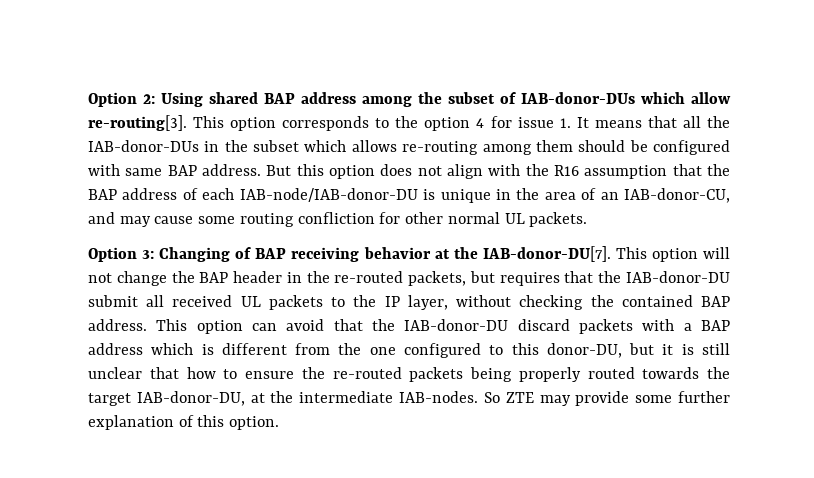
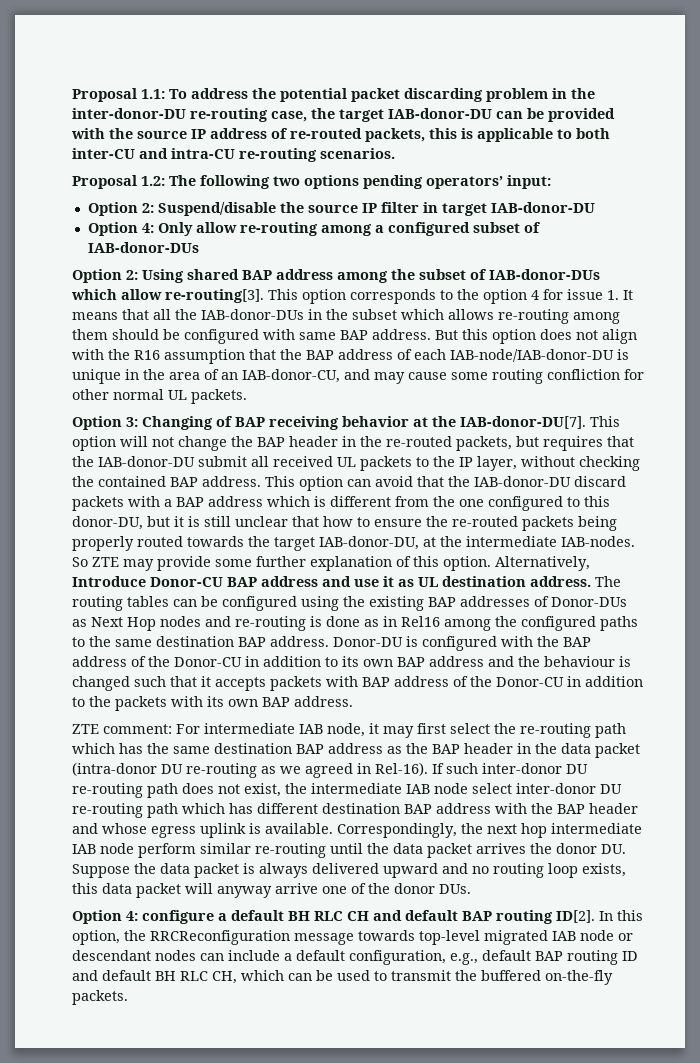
(88, 99) none -> [72,88,595,102] [72,108,615,122] [71,128,610,142] [72,148,395,162] [72,175,551,189] [87,202,595,216] [87,222,540,236] [87,242,199,253] Proposal 1.1: To address the potential packet discarding problem in the inter-donor-DU re-routing case, the target IAB-donor-DU can be provided with the source IP address of re-routed packets, this is applicable to both inter-CU and intra-CU re-routing scenarios. // Proposal 1.2: The following two options pending operators’ input: // Option 2: Suspend/disable the source IP filter in target IAB-donor-DU // Option 4: Only allow re-routing among a configured subset of IAB-donor-DUs //
(280, 423) none -> [495,556,590,571] [72,576,621,587] [72,596,627,611] [72,616,638,631] [72,636,591,651] [72,656,631,667] [72,676,643,691] [72,696,353,711] [72,723,626,738] [72,743,640,758] [72,762,588,778] [72,783,622,798] [72,803,638,818] [72,823,642,838] [72,843,626,858] [72,863,626,878] [72,883,471,898] [72,910,643,924] [72,930,633,945] [72,950,638,965] [72,970,613,985] [72,990,128,1005] Alternatively, Introduce Donor-CU BAP address and use it as UL destination address. The routing tables can be configured using the existing BAP addresses of Donor-DUs as Next Hop nodes and re-routing is done as in Rel16 among the configured paths to the same destination BAP address. Donor-DU is configured with the BAP address of the Donor-CU in addition to its own BAP address and the behaviour is changed such that it accepts packets with BAP address of the Donor-CU in addition to the packets with its own BAP address. // ZTE comment: For intermediate IAB node, it may first select the re-routing path which has the same destination BAP address as the BAP header in the data packet (intra-donor DU re-routing as we agreed in Rel-16). If such inter-donor DU re-routing path does not exist, the intermediate IAB node select inter-donor DU re-routing path which has different destination BAP address with the BAP header and whose egress uplink is available. Correspondingly, the next hop intermediate IAB node perform similar re-routing until the data packet arrives the donor DU. Suppose the data packet is always delivered upward and no routing loop exists, this data packet will anyway arrive one of the donor DUs. // Option 4: configure a default BH RLC CH and default BAP routing ID[2]. In this option, the RRCReconfiguration message towards top-level migrated IAB node or descendant nodes can include a default configuration, e.g., default BAP routing ID and default BH RLC CH, which can be used to transmit the buffered on-the-fly packets.

